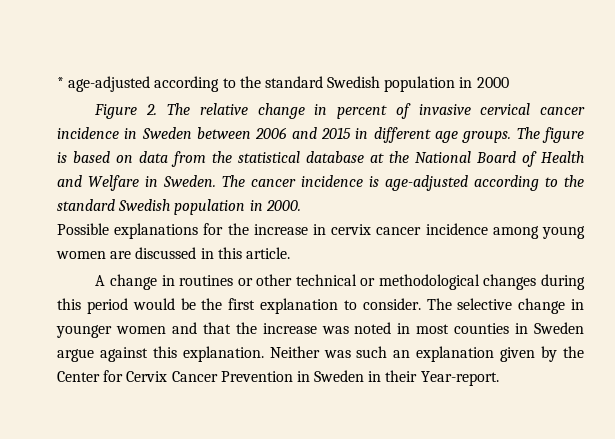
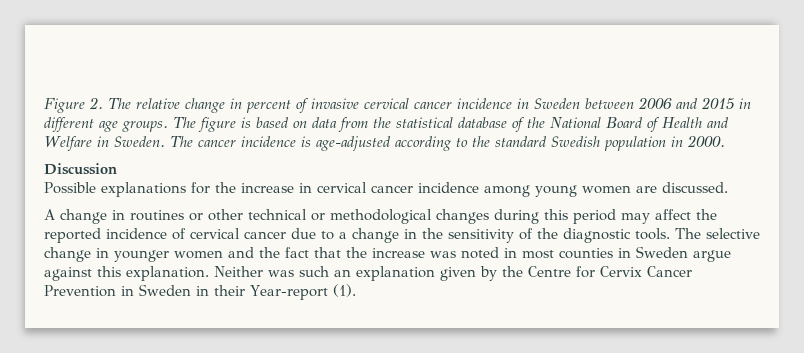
[57,76,509,92] * age-adjusted according to the standard Swedish population in 2000 // -> (44, 105) none
[370,153,384,163] at -> [512,117,524,132] of
(301, 205) none -> [44,163,117,175] // Discussion
[331,224,372,235] cervix -> [317,182,367,193] cervical
[135,247,290,259] discussed in this article. -> [662,182,728,193] discussed.
[132,298,421,314] would be the first explanation to consider. -> [621,209,717,224] [44,228,670,243] may affect the reported incidence of cervical cancer due to a change in the sensitivity of the diagnostic tools.
(197, 328) none -> [259,247,309,258] the fact
[57,371,100,382] Center -> [528,266,571,277] Centre
[420,371,499,386] Year-report. -> [250,284,356,300] Year-report (1).

